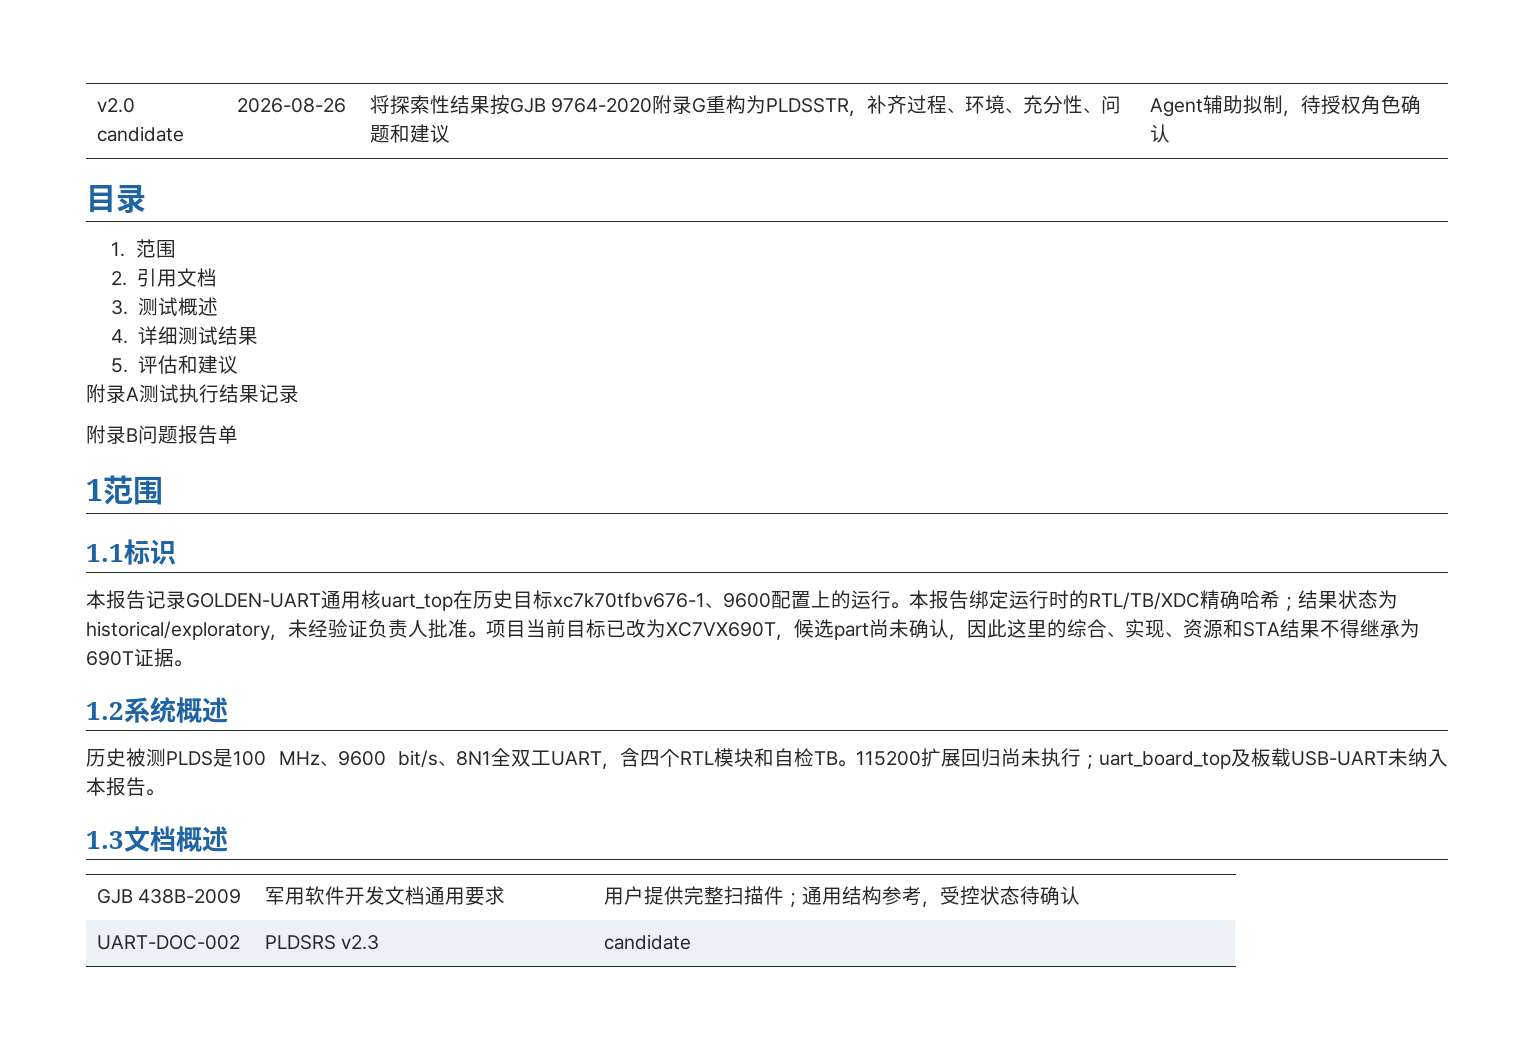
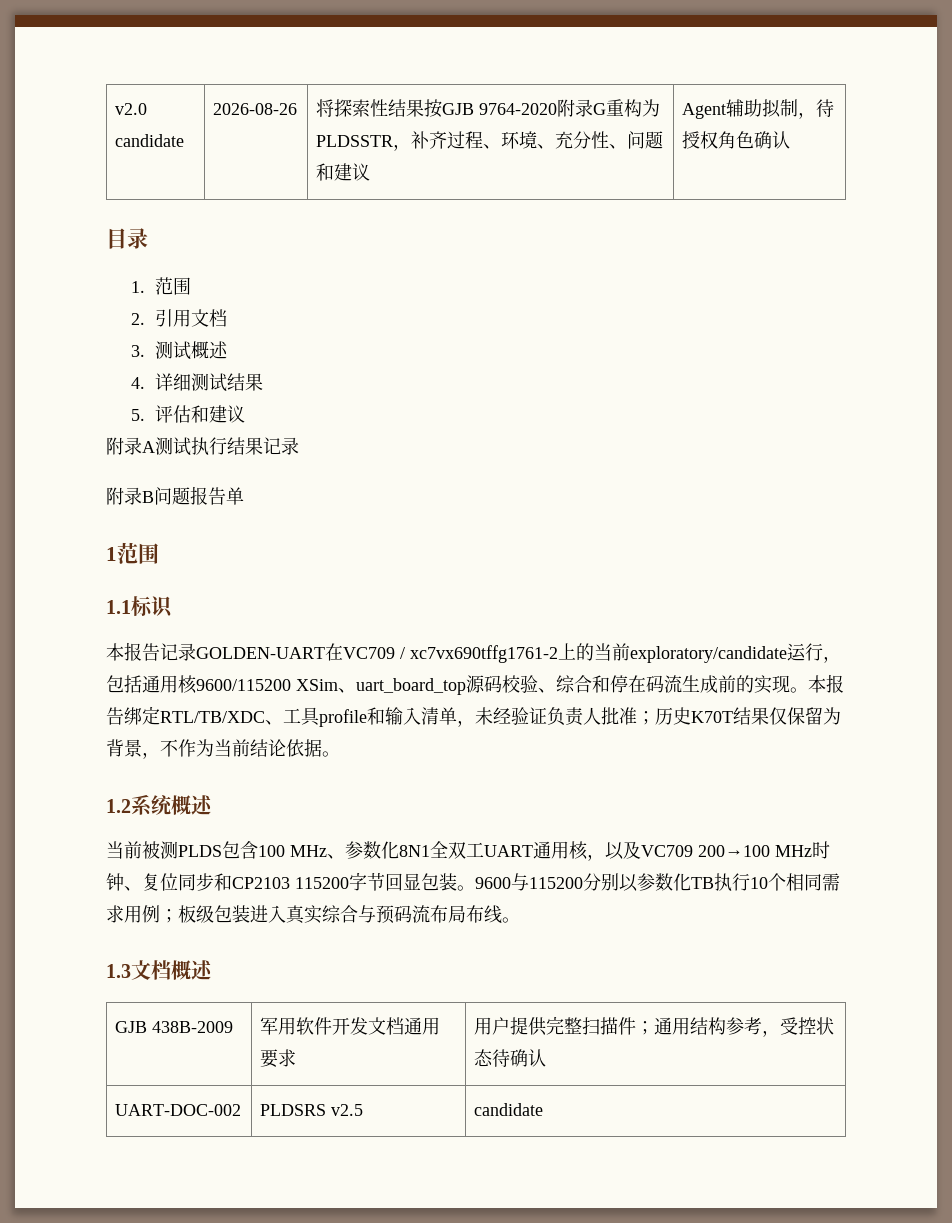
[321,590,1398,611] [86,621,270,640] 通用核uart_top在历史目标xc7k70tfbv676-1、9600配置上的运行。本报告绑定运行时的RTL/TB/XDC精确哈希；结果状态为historical/exploratory -> [325,643,841,663] [106,674,844,695] [106,706,457,727] 在VC709 / xc7vx690tffg1761-2上的当前exploratory/candidate运行，包括通用核9600/115200 XSim、uart_board_top源码校验、综合和停在码流生成前的实现。本报告绑定RTL/TB/XDC、工具profile和输入清单
[468,619,1420,640] [86,648,154,667] 。项目当前目标已改为XC7VX690T，候选part尚未确认，因此这里的综合、实现、资源和STA结果不得继承为690T证 -> [637,707,841,725] [106,739,304,759] ；历史K70T结果仅保留为背景，不作为当前结论依
[86,748,126,767] 历史 -> [106,841,142,859] 当前
[213,749,233,767] 是 -> [222,841,258,859] 包含
[337,750,456,768] 9600 bit/s、 -> [345,841,399,859] 参数化
[602,748,1448,769] [86,777,146,796] ，含四个RTL模块和自检TB。115200扩展回归尚未执行；uart_board_top及板载USB-UART未纳入本报告 -> [533,841,830,861] [106,872,840,892] [106,905,502,924] 通用核，以及VC709 200→100 MHz时钟、复位同步和CP2103 115200字节回显包装。9600与115200分别以参数化TB执行10个相同需求用例；板级包装进入真实综合与预码流布局布线
[341,935,380,950] v2.3 -> [331,1104,364,1116] v2.5

